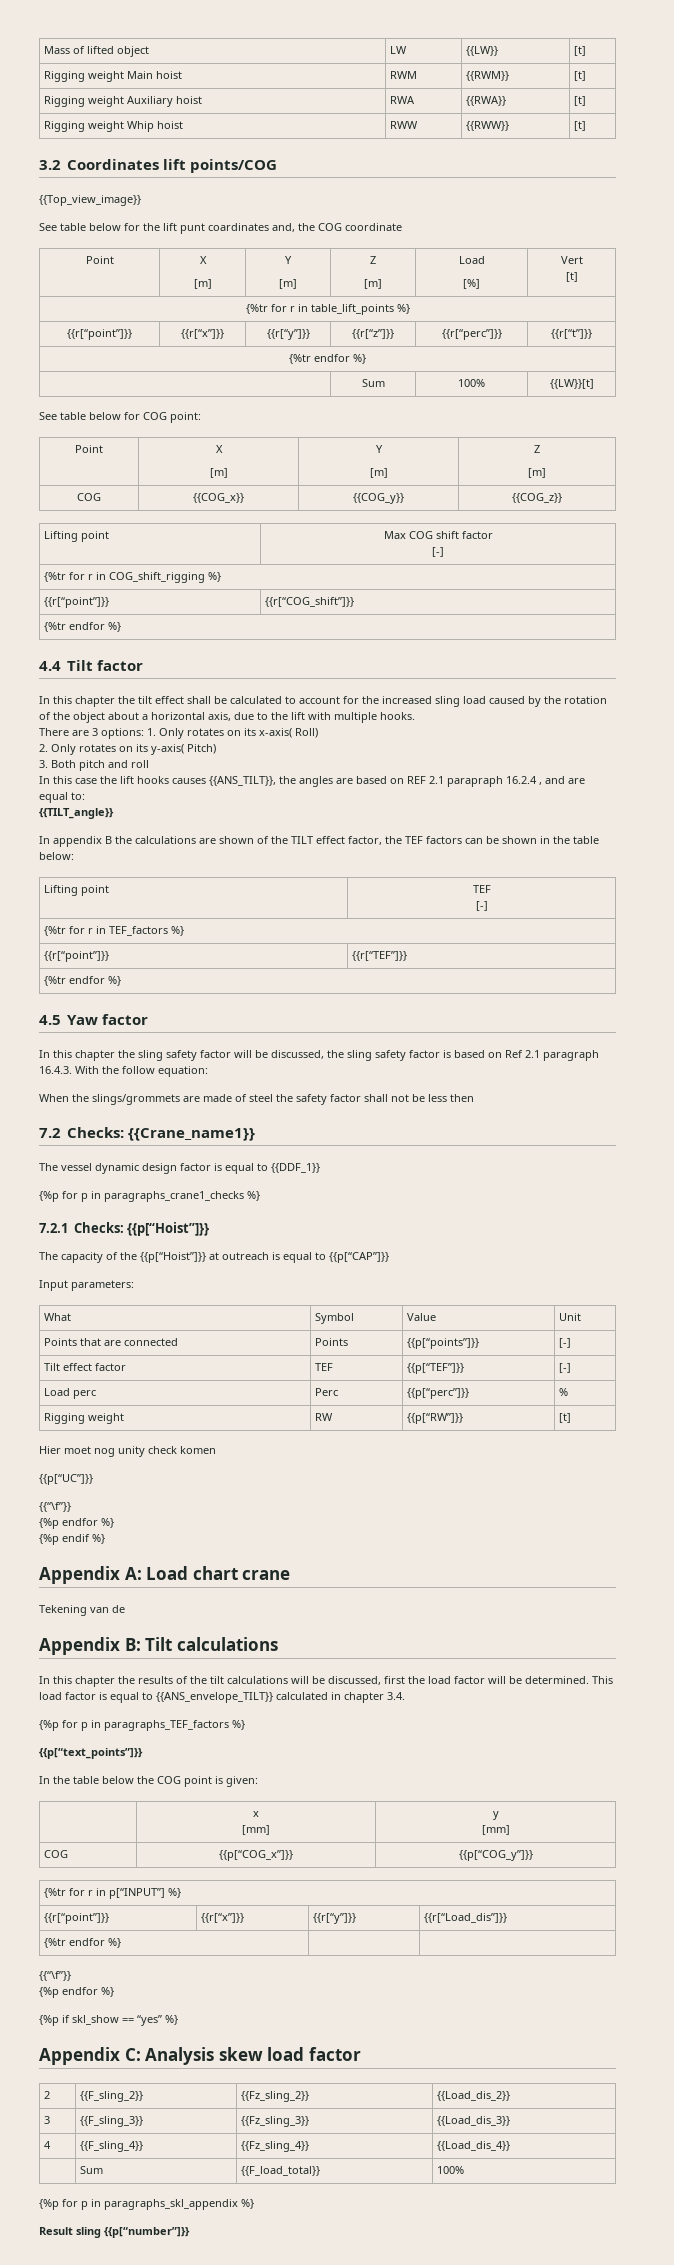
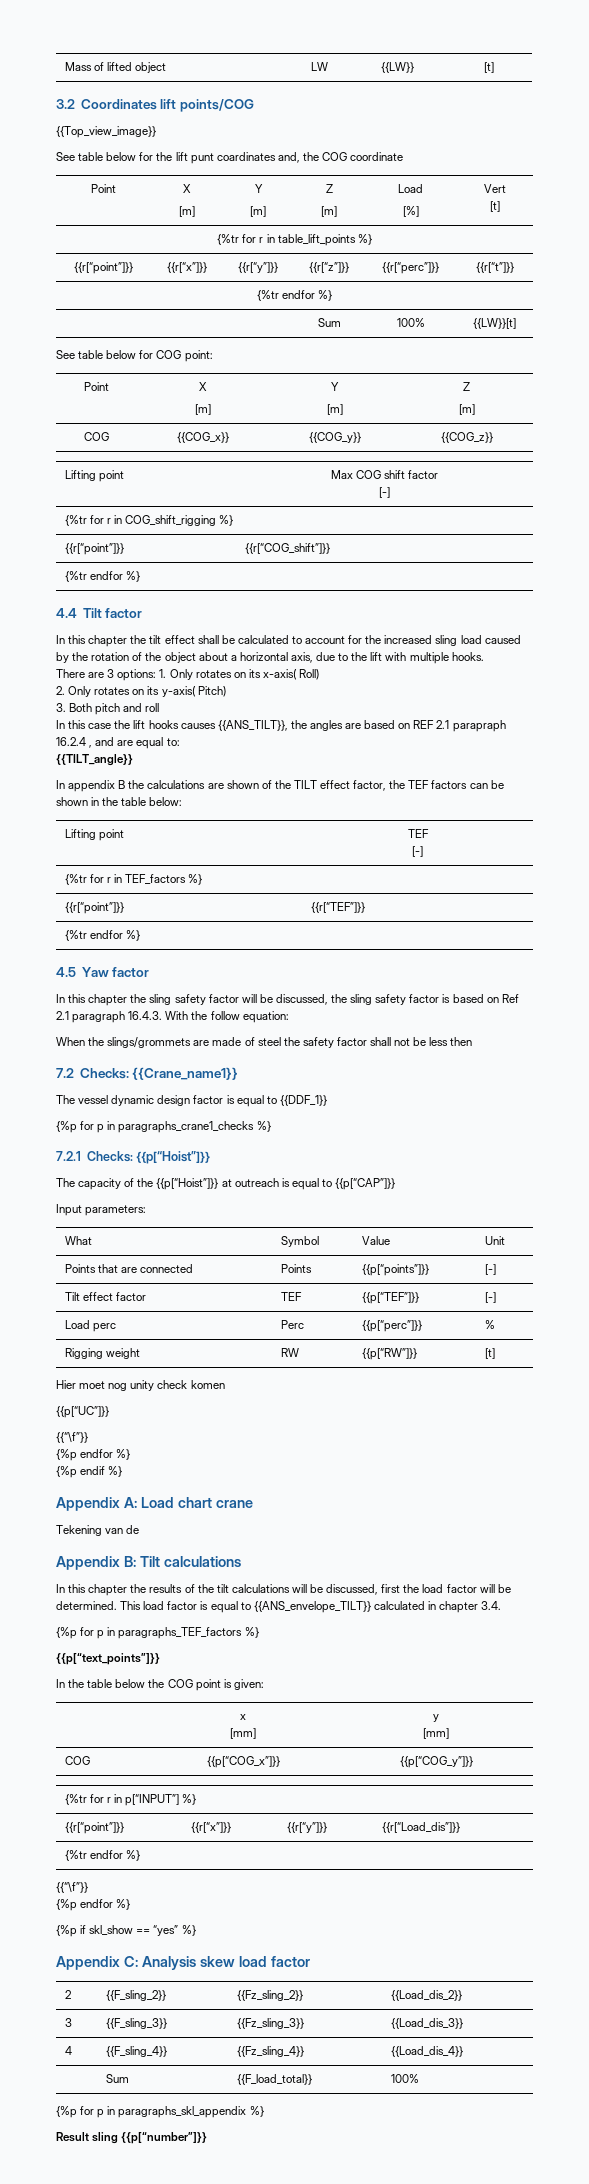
[43,71,182,82] [389,71,417,79] [465,71,509,81] [573,71,586,81] [43,96,202,107] [389,96,415,104] [465,96,506,106] [573,96,586,106] [43,121,183,132] [389,121,418,129] [465,121,509,131] [573,121,586,131] // Rigging weight Main hoist | RWM | {{RWM}} | [t] // Rigging weight Auxiliary hoist | RWA | {{RWA}} | [t] // Rigging weight Whip hoist | RWW | {{RWW}} | [t] -> (494, 67) none

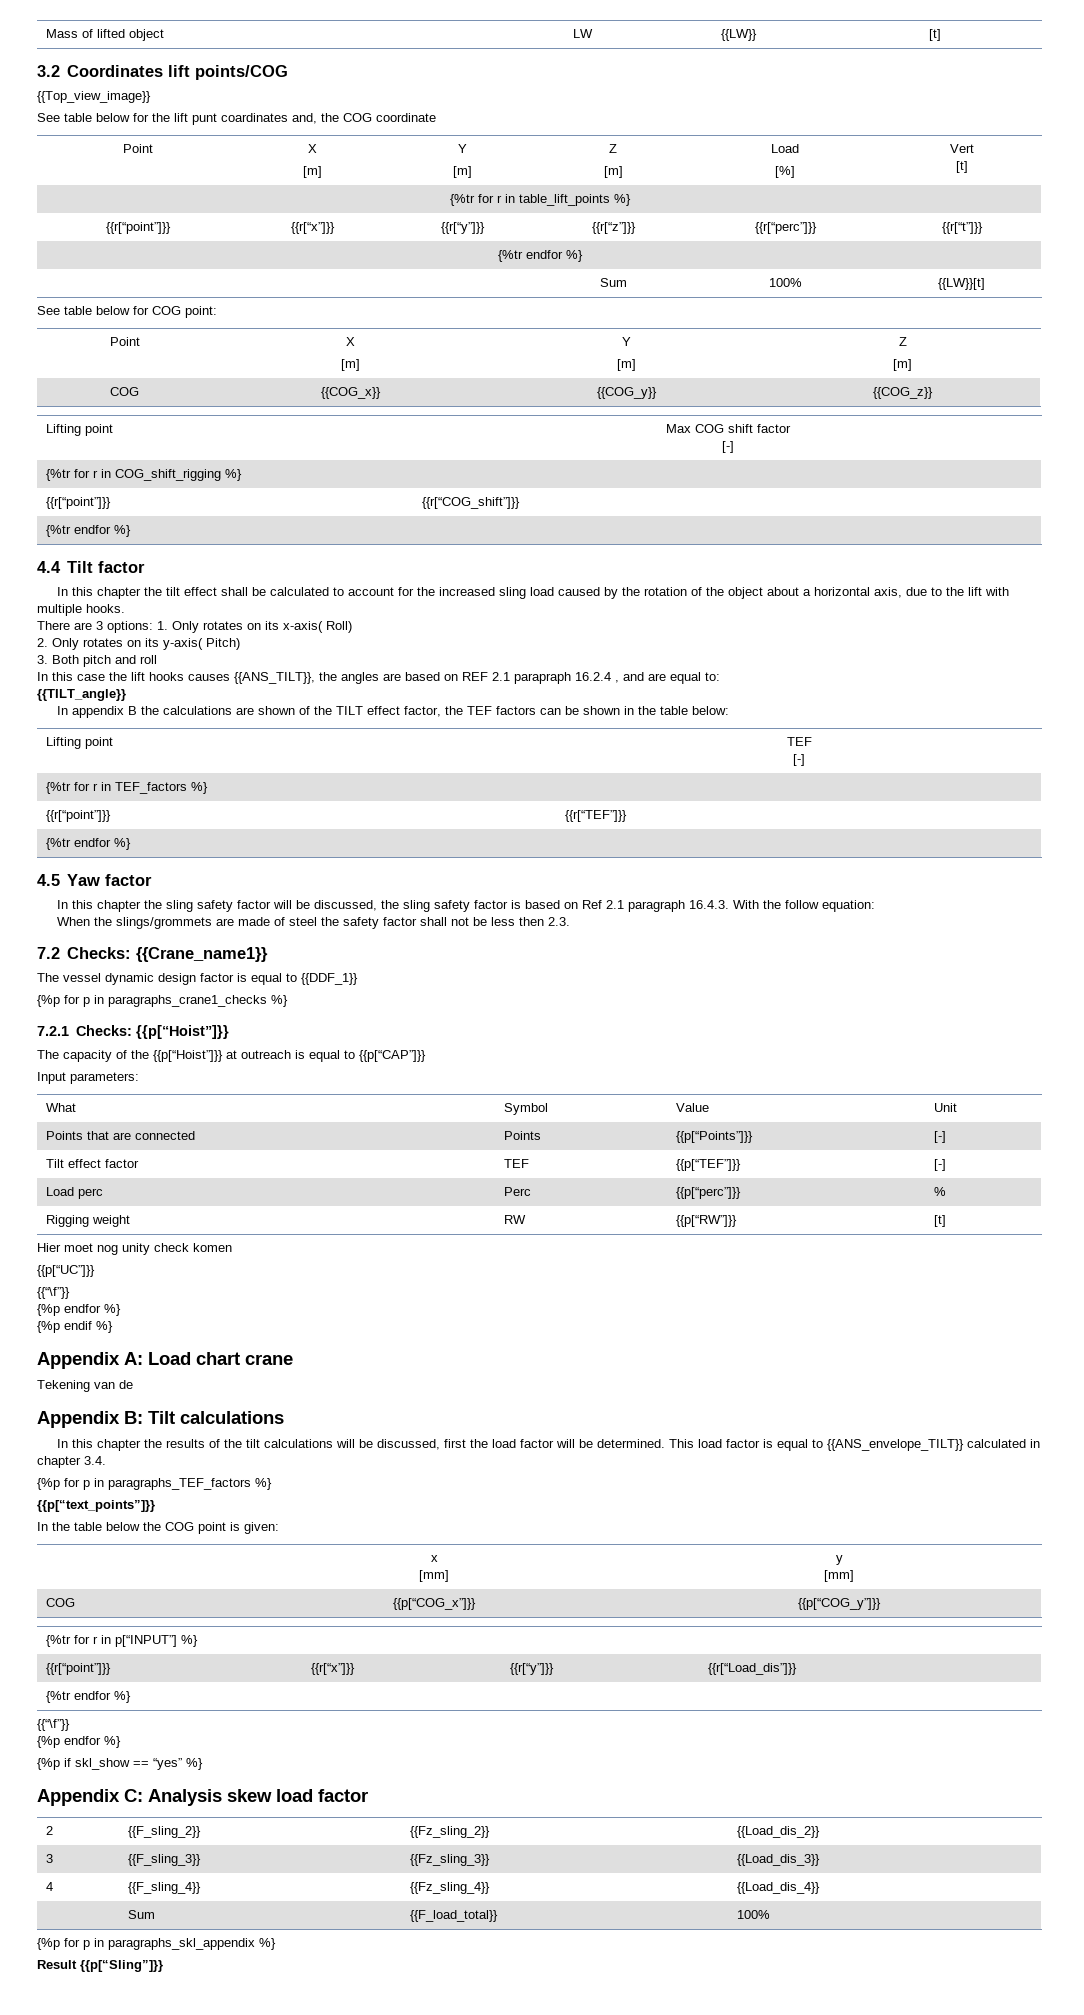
(473, 1041) none -> [548,917,571,926] 2.3.
[361,1264,429,1276] {{p[“points”]}} -> [676,1131,754,1143] {{p[“Points”]}}
[92,2132,208,2144] sling {{p[“number”]}} -> [80,1960,163,1972] {{p[“Sling”]}}

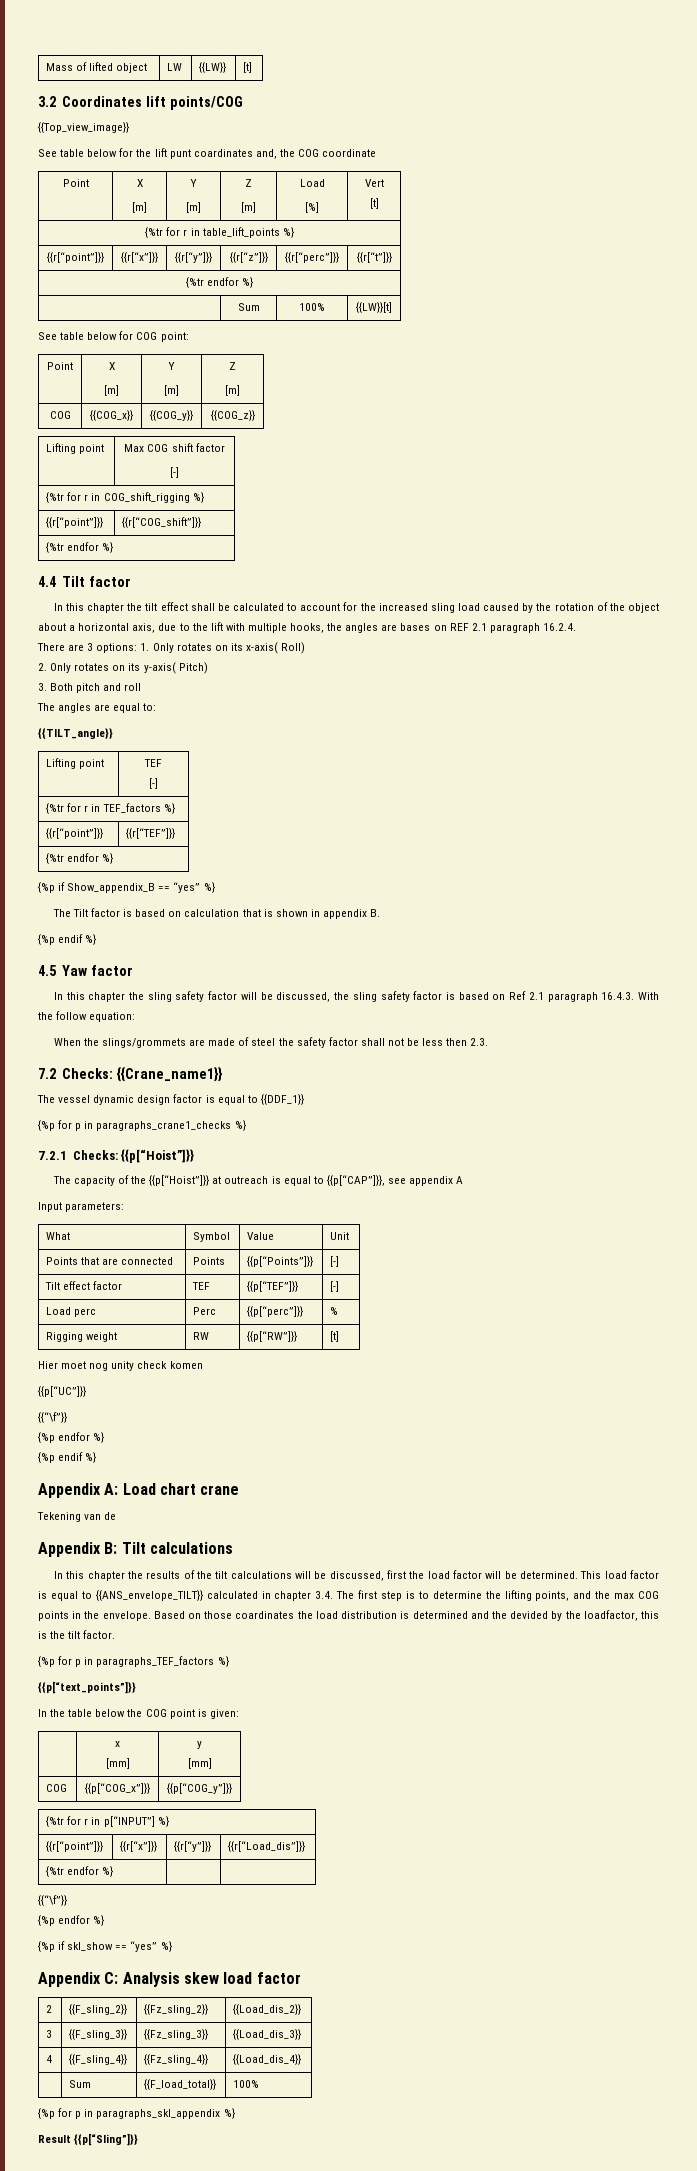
[86,604,125,613] hooks. -> [290,623,576,633] hooks, the angles are bases on REF 2.1 paragraph 16.2.4.
[37,672,720,684] [37,689,126,701] [57,706,730,718] In this case the lift hooks causes {{ANS_TILT}}, the angles are based on REF 2.1 parapraph 16.2.4 , and are equal to: // {{TILT_angle}} // In appendix B the calculations are shown of the TILT effect factor, the TEF factors can be shown in the table below: -> [37,703,157,713] [38,728,113,739] The angles are equal to: // {{TILT_angle}}
(132, 844) none -> [38,882,215,893] [52,908,381,919] [38,934,97,945] // {%p if Show_appendix_B == “yes” %} // The Tilt factor is based on calculation that is shown in appendix B. // {%p endif %}
[359,1050,426,1062] {{p[“CAP”]}} -> [326,1175,464,1186] {{p[“CAP”]}}, see appendix A
(106, 1460) none -> [336,1590,659,1601] [38,1610,660,1621] [38,1630,116,1639] The first step is to determine the lifting points, and the max COG points in the envelope. Based on those coardinates the load distribution is determined and the devided by the loadfactor, this is the tilt factor.

